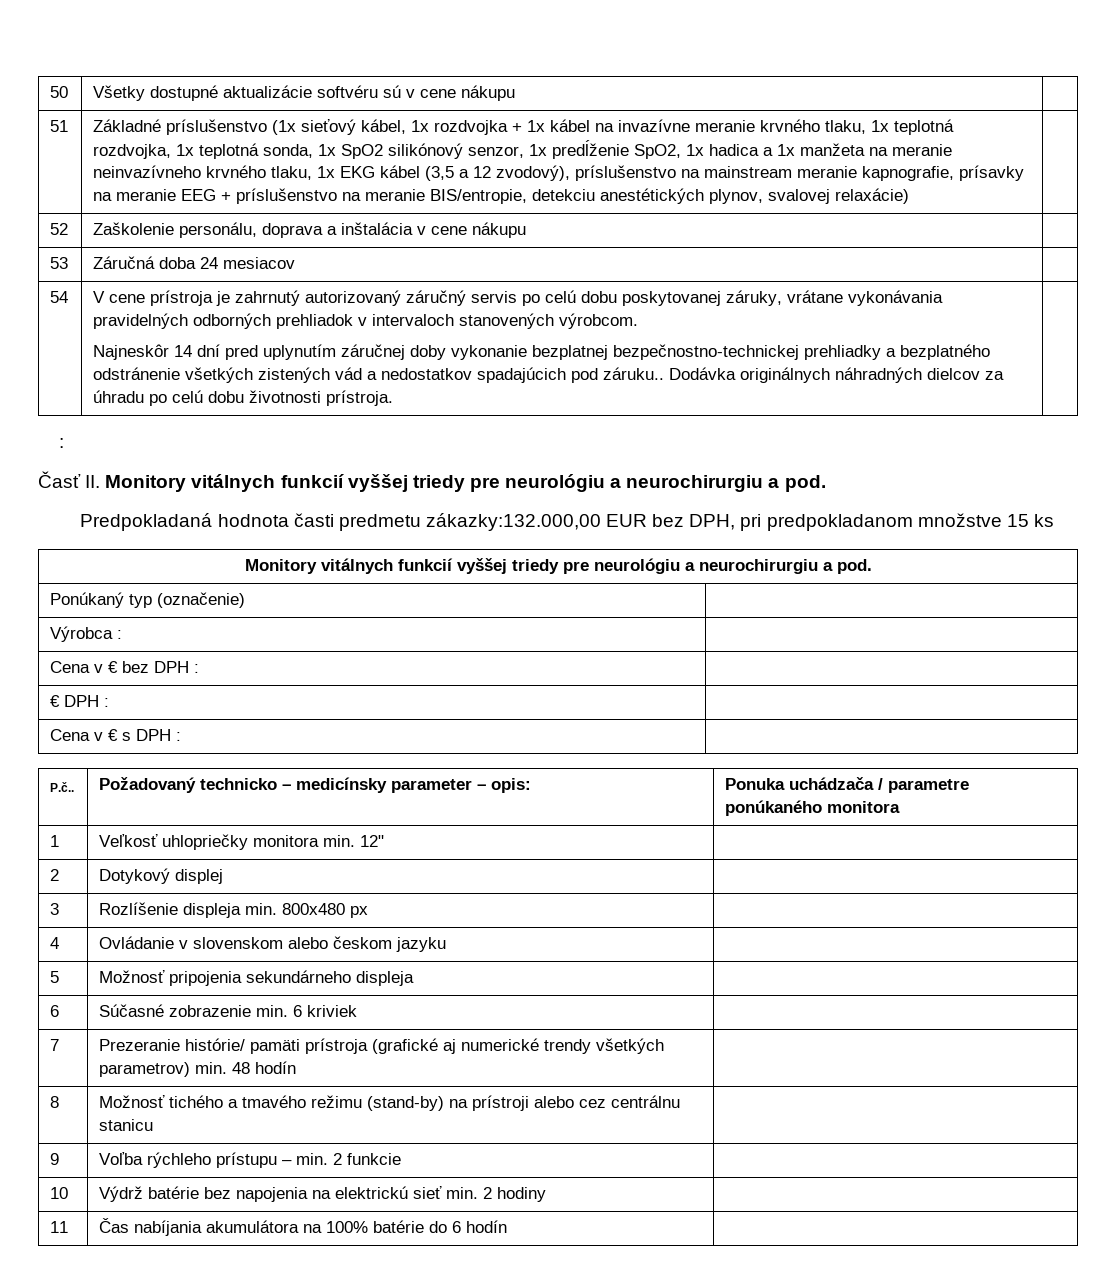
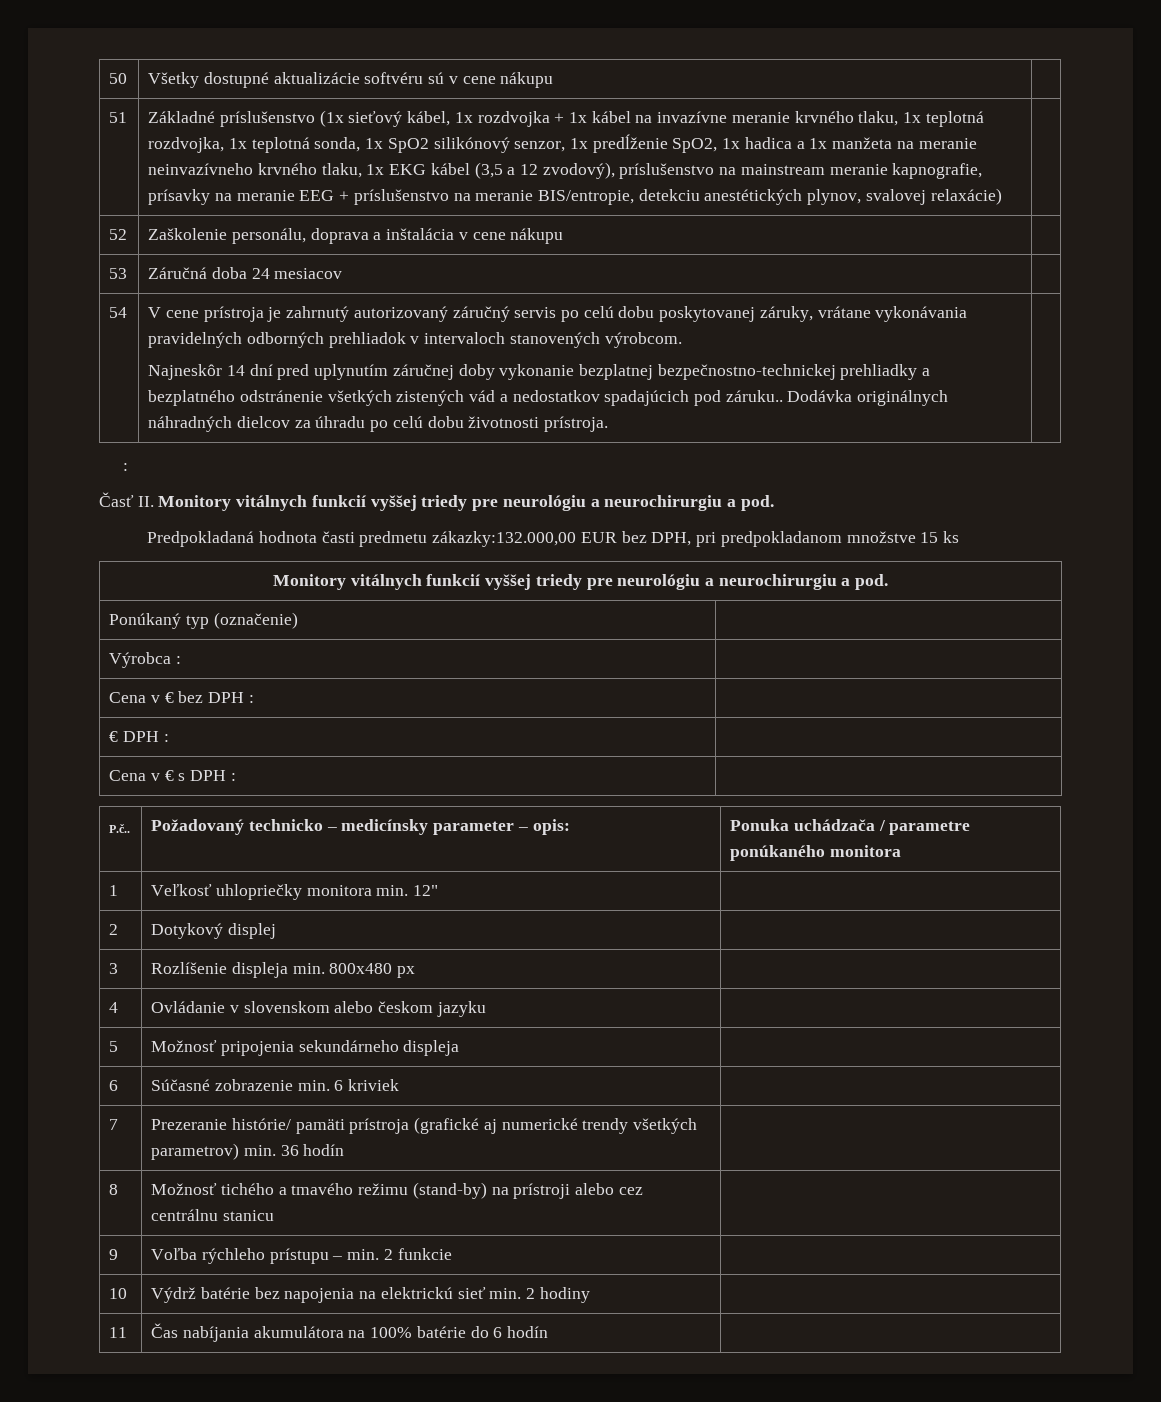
[232,1062,251,1074] 48 -> [280,1145,299,1156] 36

